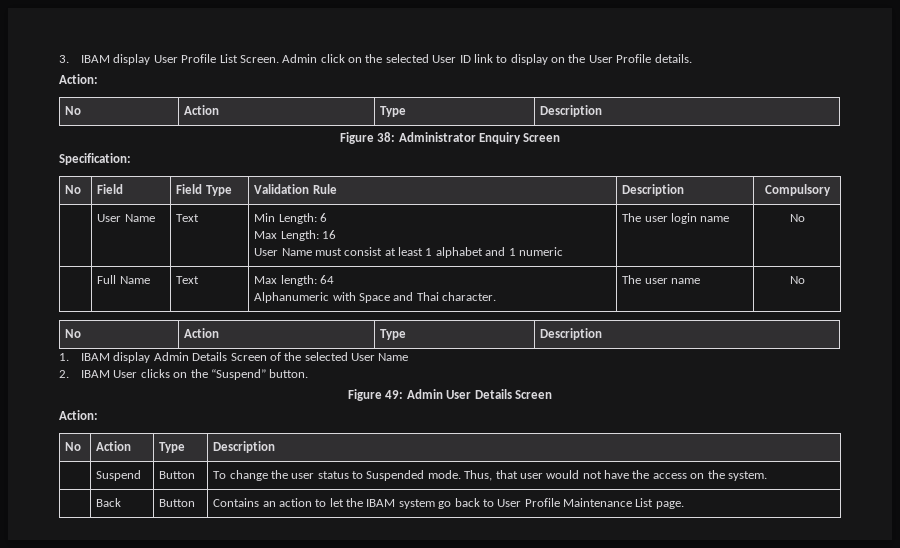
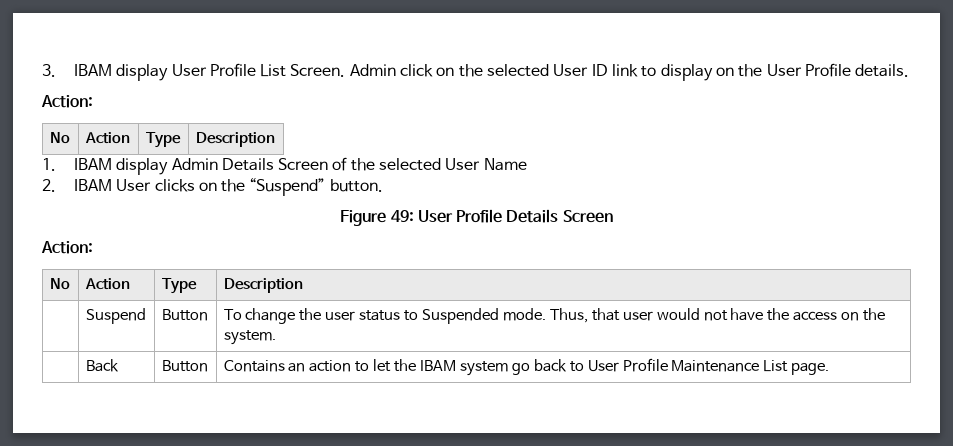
[339,132,561,144] [59,153,131,165] [65,185,82,194] [97,184,124,194] [176,184,232,196] [254,184,337,194] [622,184,685,196] [764,184,831,196] [97,214,155,222] [176,214,200,222] [254,213,327,224] [254,230,336,241] [254,247,563,258] [622,213,730,224] [789,214,805,222] [97,275,150,284] [176,276,200,284] [254,275,334,286] [254,292,497,303] [622,275,700,284] [789,276,805,284] [65,329,82,338] [184,328,220,338] [380,329,407,340] [540,328,603,340] // Figure 38: Administrator Enquiry Screen // Specification: // No | Field | Field Type | Validation Rule | Description | Compulsory // | User Name | Text | Min Length: 6 // Max Length: 16 // User Name must consist at least 1 alphabet and 1 numeric | The user login name | No // | Full Name | Text | Max length: 64 // Alphanumeric with Space and Thai character. | The user name | No // No | Action | Type | Description -> (275, 139) none
[406,389,472,399] Admin User -> [417,209,503,223] User Profile

